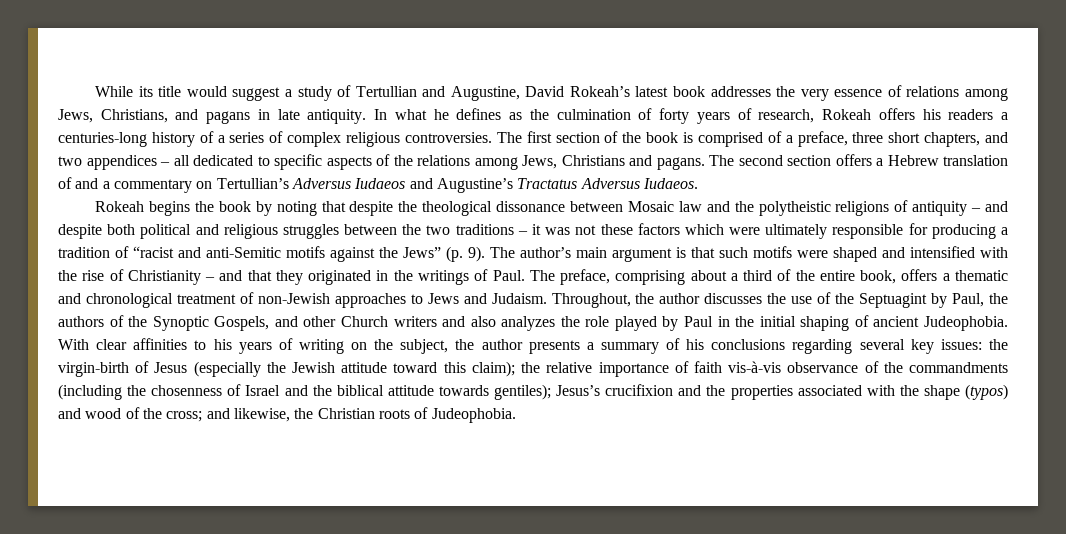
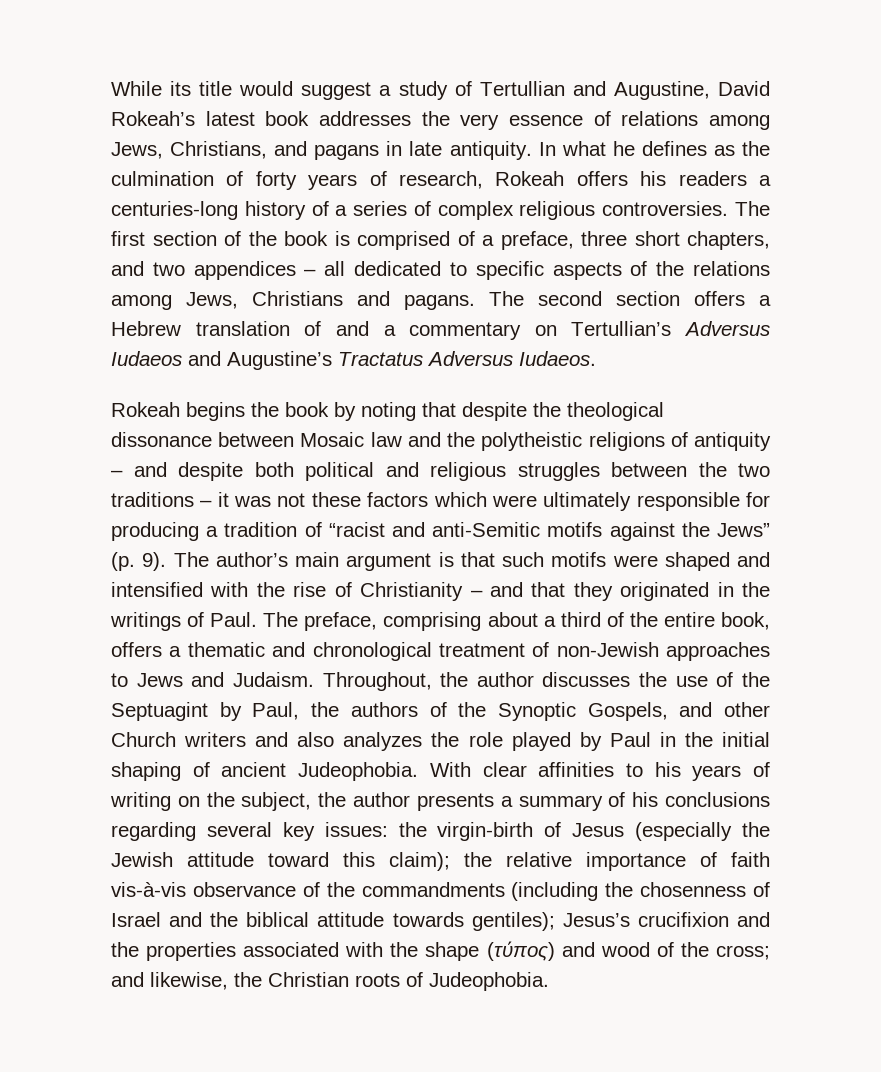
[965,384,1009,400] (typos) -> [486,941,555,961] (τύπος)

